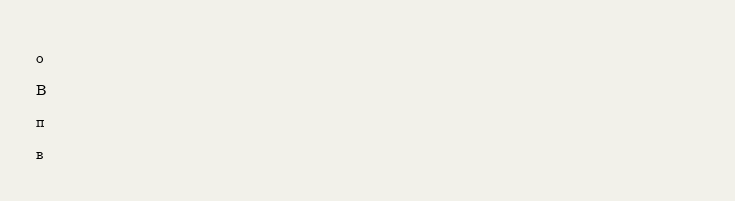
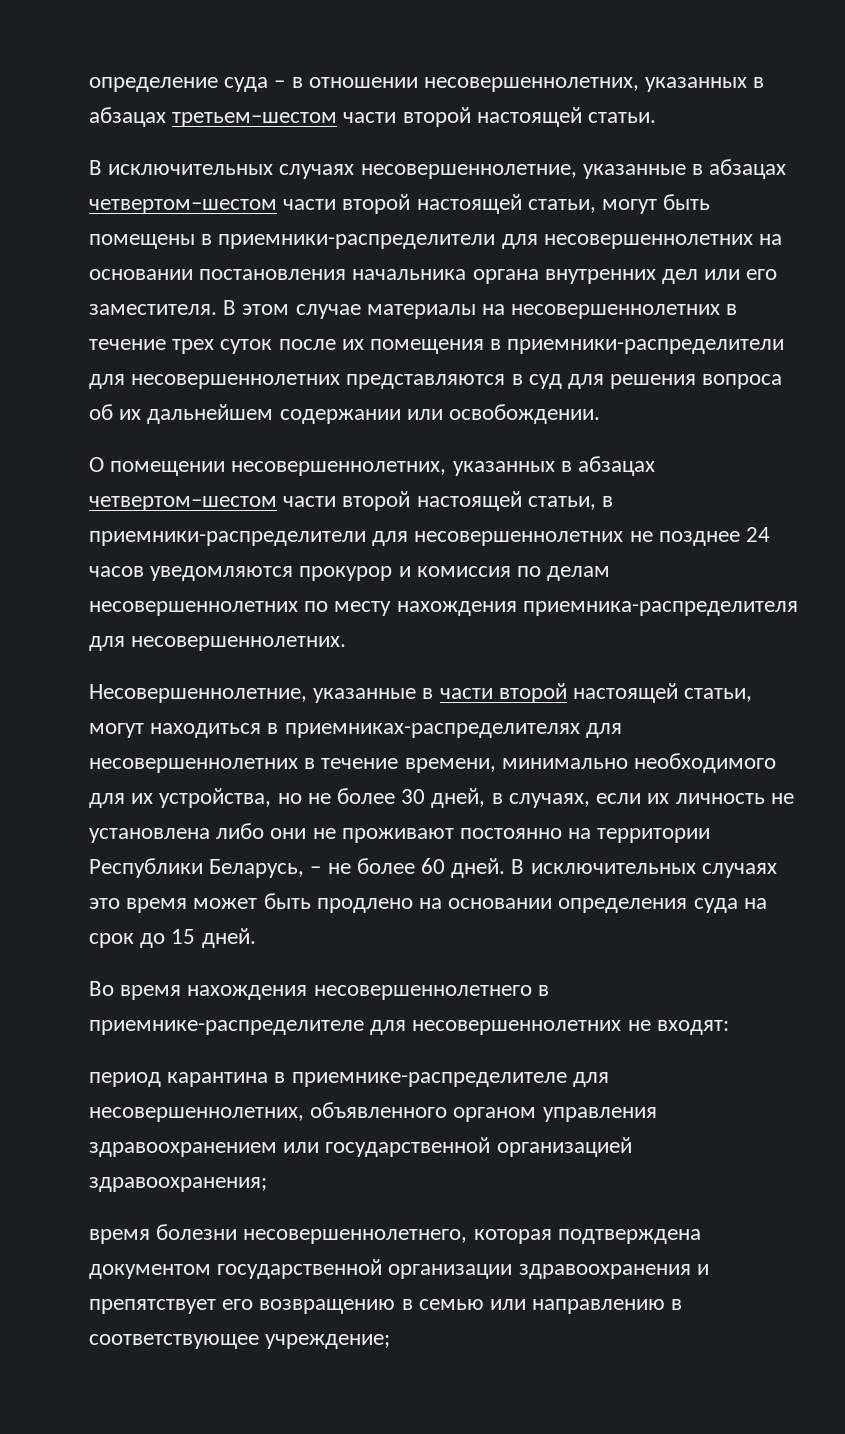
[36,56,44,63] [36,85,47,95] [36,120,44,127] [36,152,44,159] о // В // п // в -> [89,77,765,92] [89,107,657,127] [89,159,787,179] [89,194,711,214] [89,234,783,249] [89,269,778,284] [89,300,738,319] [89,339,785,354] [89,374,783,389] [89,404,601,424] [89,456,656,476] [89,491,614,511] [89,527,771,546] [89,566,611,581] [89,601,798,616] [89,636,347,651] [89,683,753,703] [89,723,622,738] [89,753,777,773] [89,788,794,808] [89,823,711,843] [89,858,777,878] [89,893,767,913] [89,928,256,948] [89,981,549,1000] [89,1020,729,1035] [89,1072,609,1087] [89,1102,657,1122] [89,1137,632,1157] [89,1177,267,1192] [89,1224,701,1244] [89,1259,709,1279] [89,1299,683,1314] [89,1334,391,1349] определение суда – в отношении несовершеннолетних, указанных в абзацах третьем–шестом части второй настоящей статьи. // В исключительных случаях несовершеннолетние, указанные в абзацах четвертом–шестом части второй настоящей статьи, могут быть помещены в приемники-распределители для несовершеннолетних на основании постановления начальника органа внутренних дел или его заместителя. В этом случае материалы на несовершеннолетних в течение трех суток после их помещения в приемники-распределители для несовершеннолетних представляются в суд для решения вопроса об их дальнейшем содержании или освобождении. // О помещении несовершеннолетних, указанных в абзацах четвертом–шестом части второй настоящей статьи, в приемники-распределители для несовершеннолетних не позднее 24 часов уведомляются прокурор и комиссия по делам несовершеннолетних по месту нахождения приемника-распределителя для несовершеннолетних. // Несовершеннолетние, указанные в части второй настоящей статьи, могут находиться в приемниках-распределителях для несовершеннолетних в течение времени, минимально необходимого для их устройства, но не более 30 дней, в случаях, если их личность не установлена либо они не проживают постоянно на территории Республики Беларусь, – не более 60 дней. В исключительных случаях это время может быть продлено на основании определения суда на срок до 15 дней. // Во время нахождения несовершеннолетнего в приемнике-распределителе для несовершеннолетних не входят: // период карантина в приемнике-распределителе для несовершеннолетних, объявленного органом управления здравоохранением или государственной организацией здравоохранения; // время болезни несовершеннолетнего, которая подтверждена документом государственной организации здравоохранения и препятствует его возвращению в семью или направлению в соответствующее учреждение;

